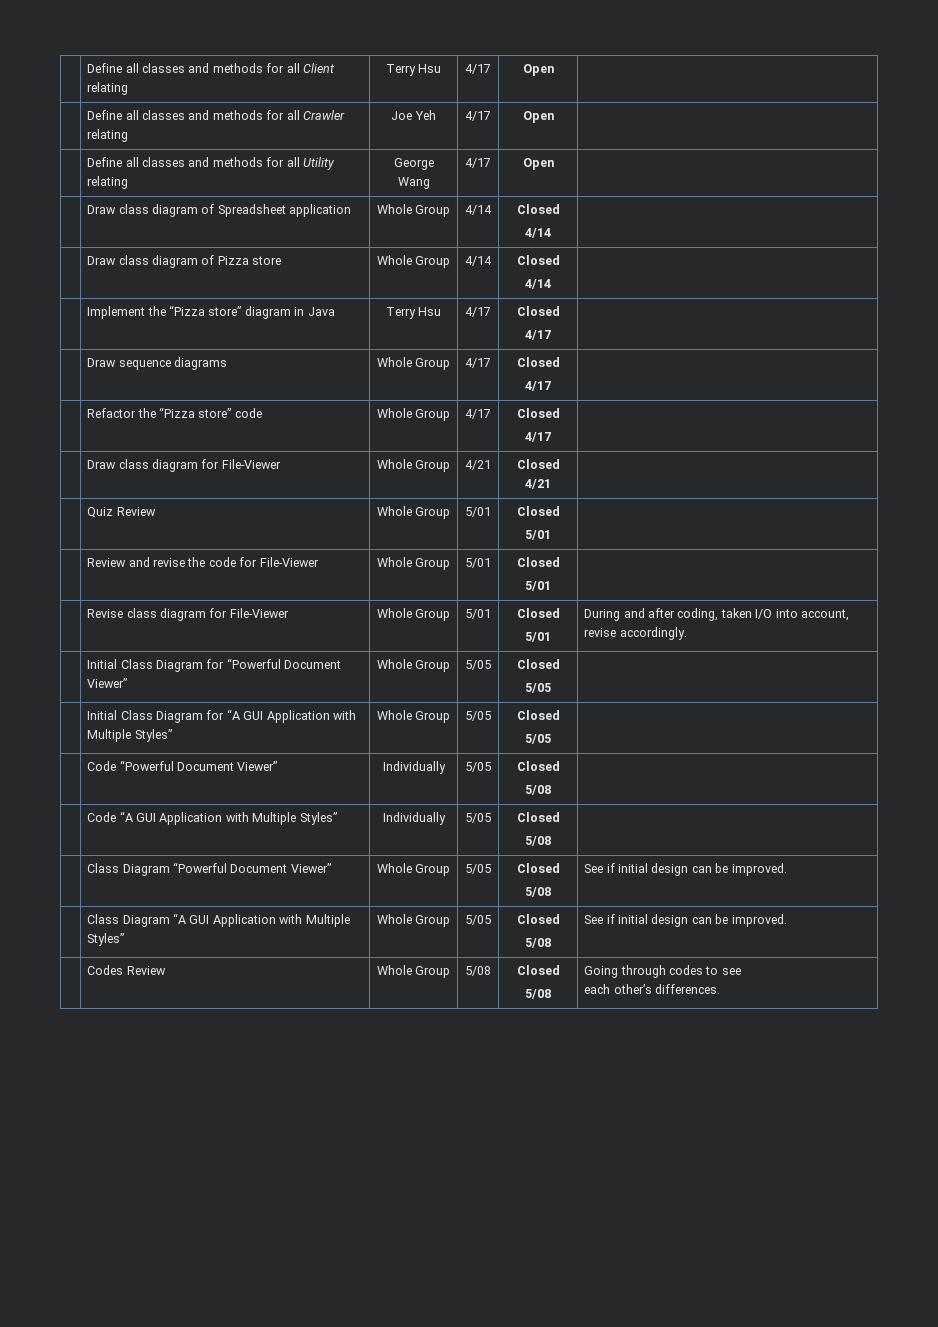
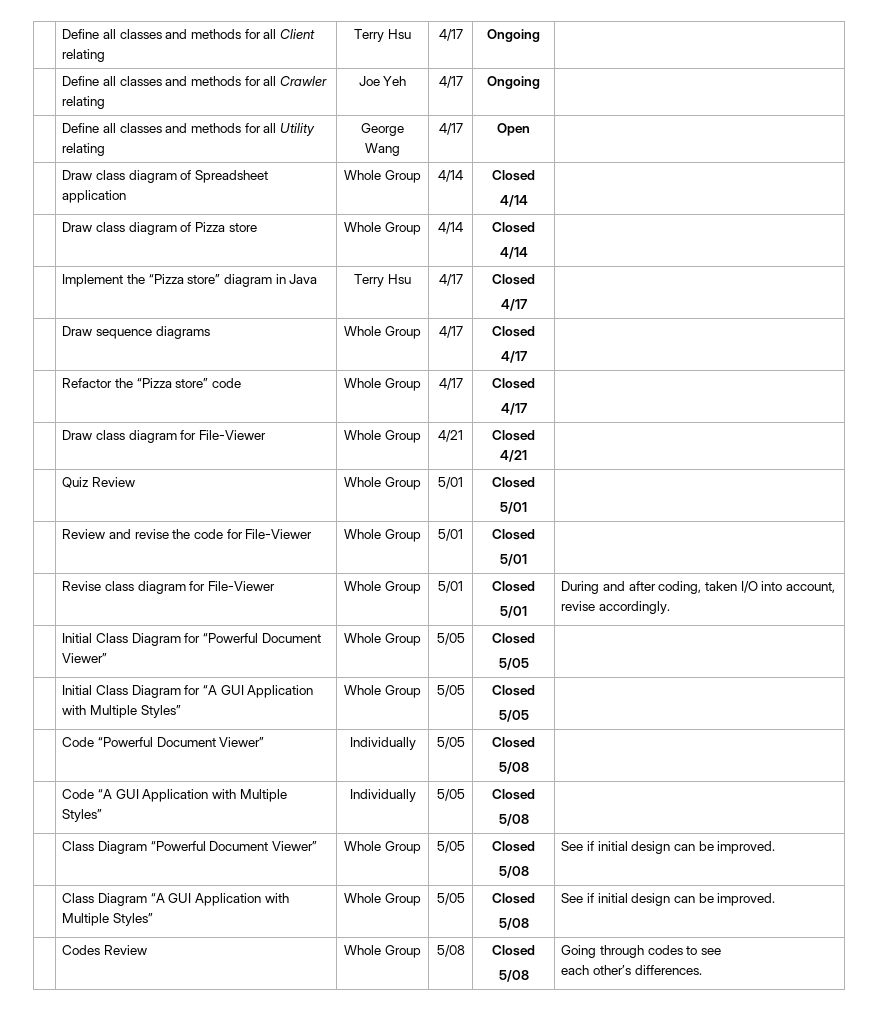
[522,64,554,76] Open -> [487,29,540,42] Ongoing
[522,111,554,123] Open -> [487,76,540,89] Ongoing

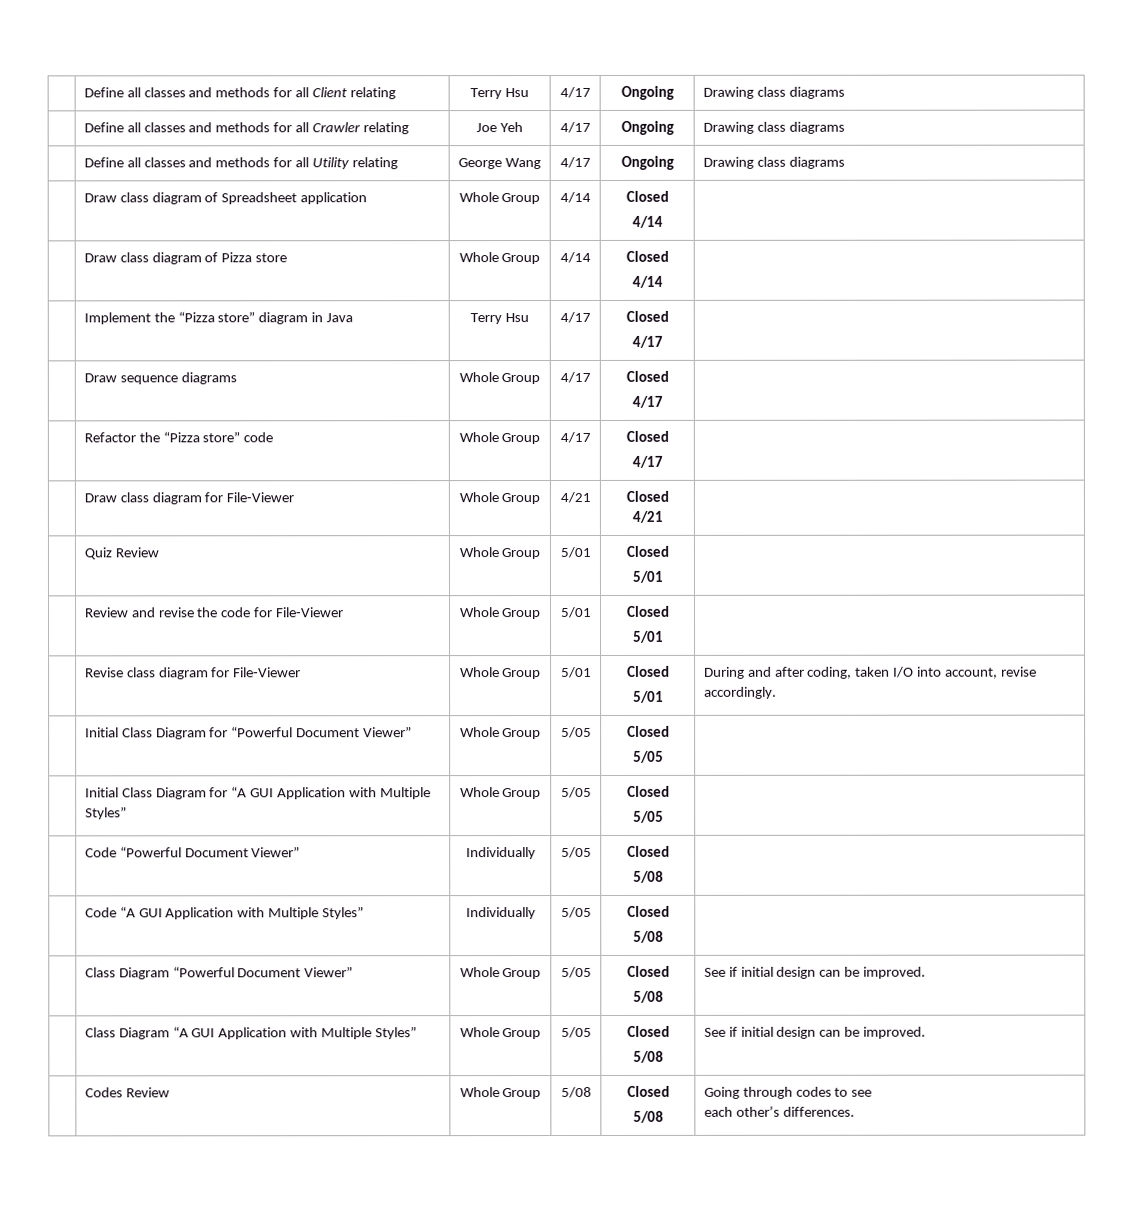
(540, 35) none -> [702,86,845,99] Drawing class diagrams
(540, 82) none -> [702,121,845,134] Drawing class diagrams
[497,123,530,136] Open | -> [620,155,674,170] [702,156,845,169] Ongoing | Drawing class diagrams

